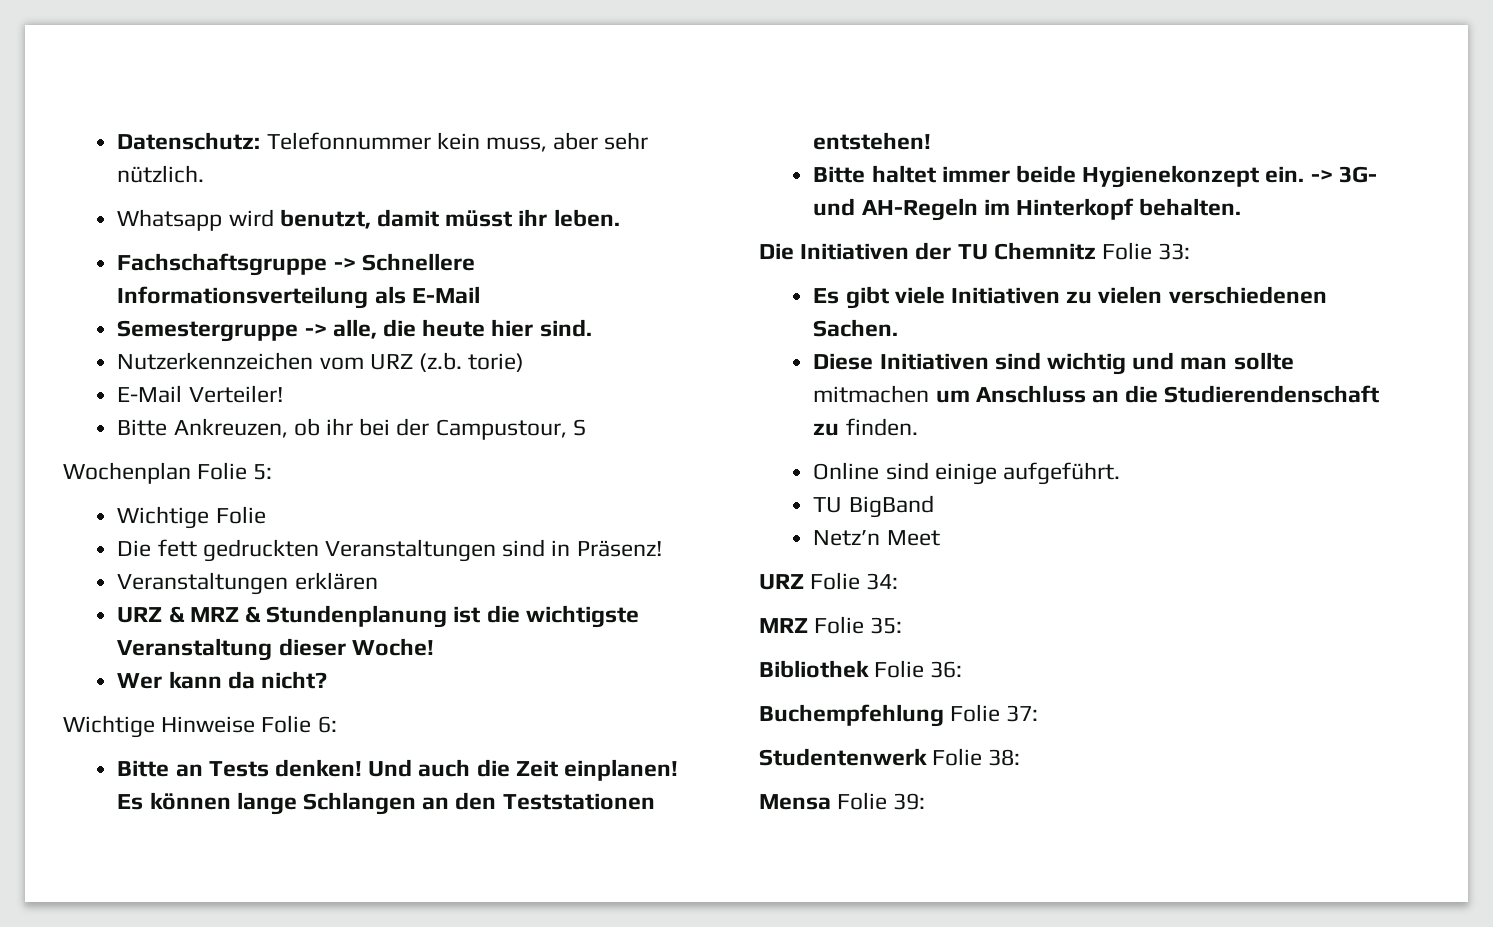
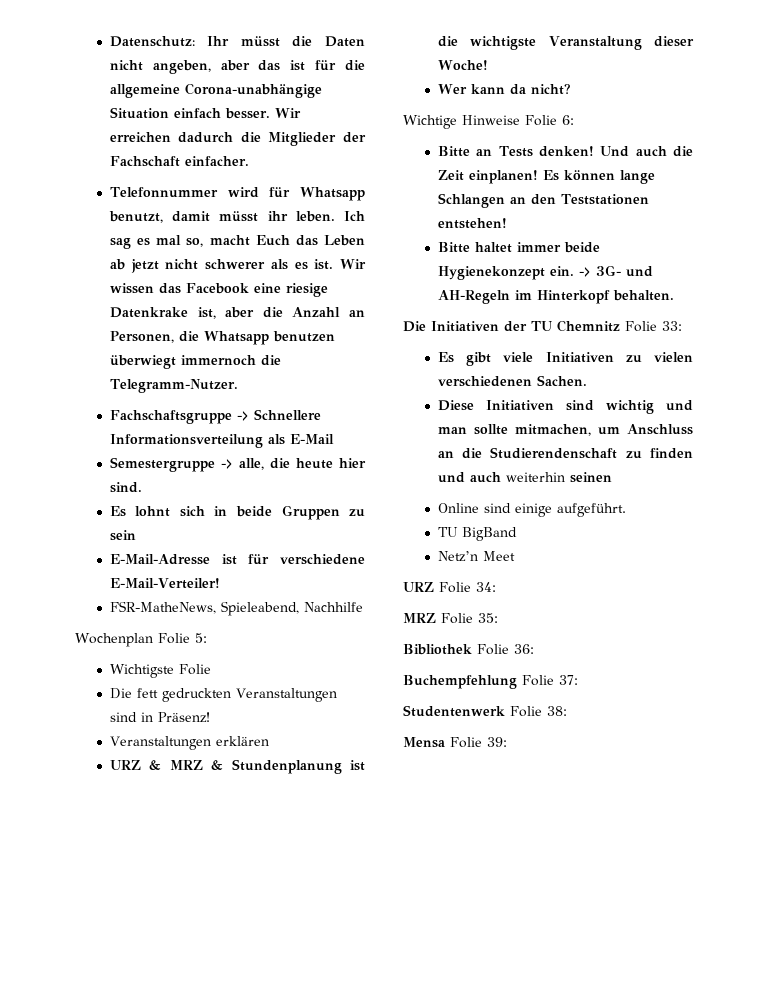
[266,132,649,152] [117,165,205,183] [117,209,274,231] Telefonnummer kein muss, aber sehr nützlich. // Whatsapp wird -> [207,36,365,47] [109,60,365,74] [109,83,322,98] [109,107,301,119] [109,132,367,146] [109,156,249,167] [109,187,365,201] Ihr müsst die Daten nicht angeben, aber das ist für die allgemeine Corona-unabhängige Situation einfach besser. Wir erreichen dadurch die Mitglieder der Fachschaft einfacher. // Telefonnummer wird für Whatsapp
(620, 218) none -> [343,211,365,221] [109,235,365,249] [109,259,366,273] [109,283,328,297] [109,307,365,319] [109,331,335,345] [109,355,281,369] [109,379,238,393] Ich sag es mal so, macht Euch das Leben ab jetzt nicht schwerer als es ist. Wir wissen das Facebook eine riesige Datenkrake ist, aber die Anzahl an Personen, die Whatsapp benutzen überwiegt immernoch die Telegramm-Nutzer.
[117,352,525,372] [117,385,283,403] [117,418,586,440] Nutzerkennzeichen vom URZ (z.b. torie) // E-Mail Verteiler! // Bitte Ankreuzen, ob ihr bei der Campustour, S -> [109,505,365,520] [109,530,136,541] [109,554,365,565] [109,578,220,589] [109,601,363,616] Es lohnt sich in beide Gruppen zu sein // E-Mail-Adresse ist für verschiedene E-Mail-Verteiler! // FSR-MatheNews, Spieleabend, Nachhilfe
[117,506,210,529] Wichtige -> [109,664,174,678] Wichtigste
[813,385,930,403] mitmachen -> [514,424,591,436] mitmachen,
[845,418,918,436] finden. -> [650,448,693,459] [437,472,612,483] finden und auch weiterhin seinen

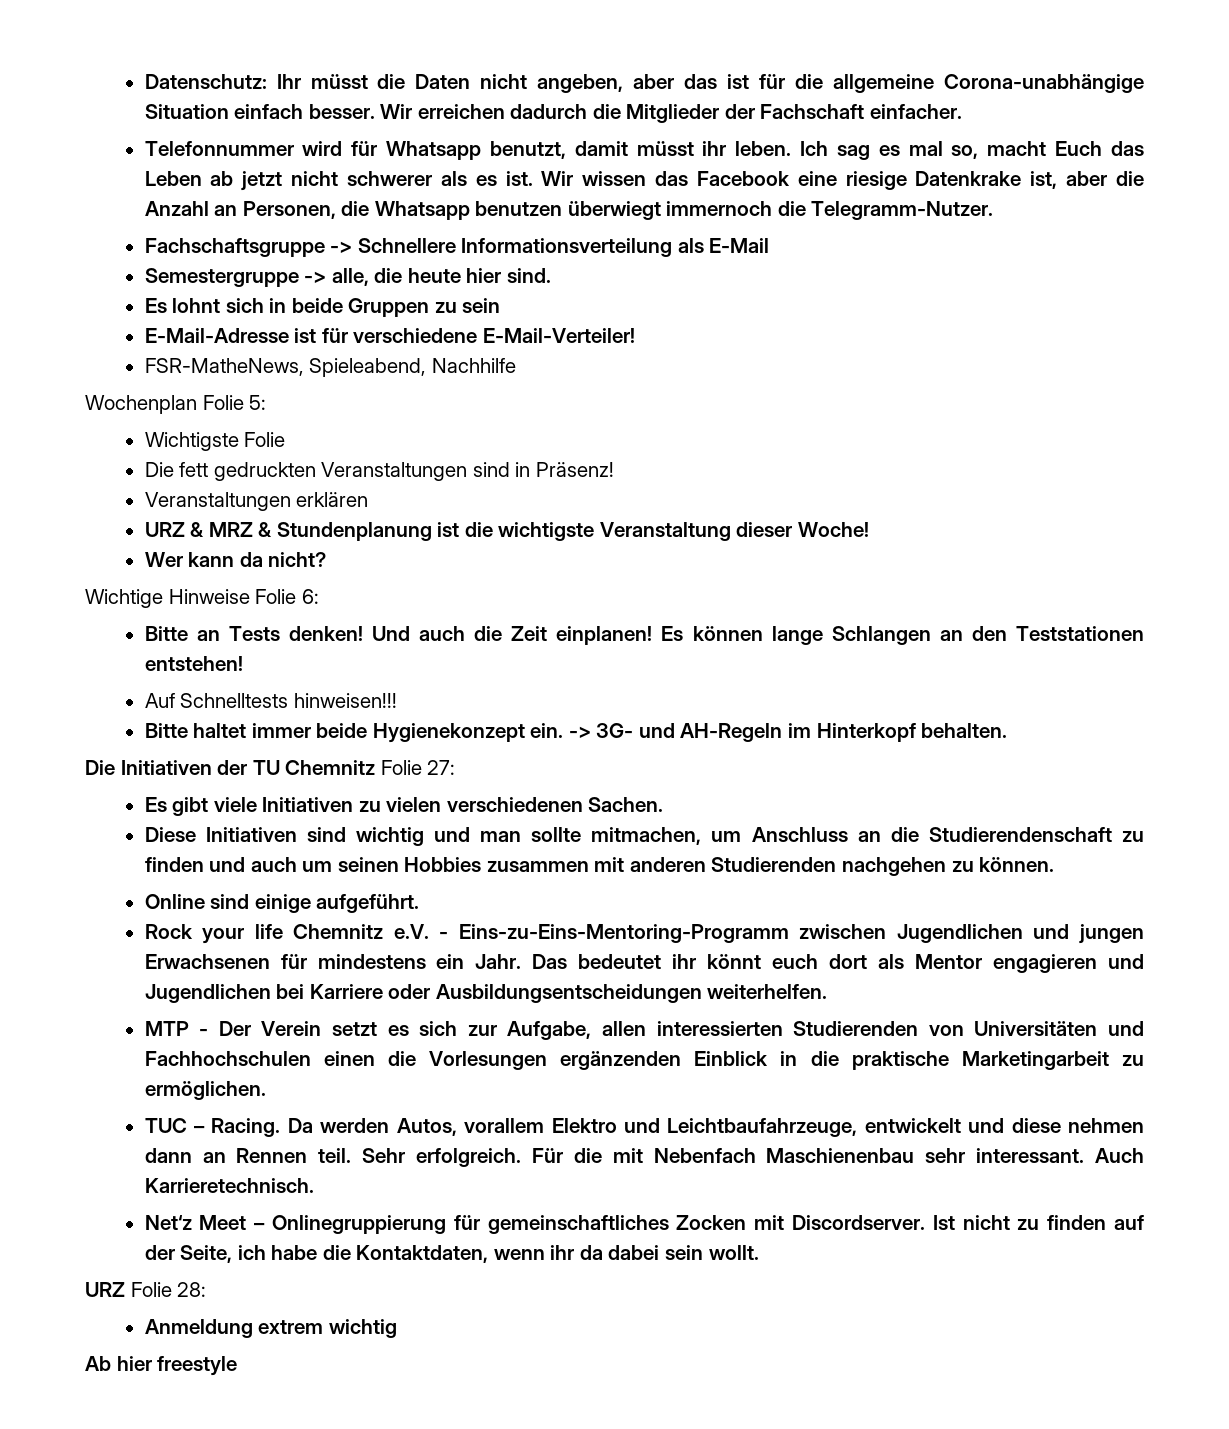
(507, 223) none -> [144,693,397,708] // Auf Schnelltests hinweisen!!!
[662,321,682,331] 33: -> [427,760,456,775] 27:
[505,472,565,482] weiterhin -> [302,861,333,872] um
[437,503,626,517] [437,527,517,541] [437,551,515,562] [403,582,496,593] [403,613,498,624] [403,644,534,655] [403,675,578,689] [403,705,567,717] [403,737,507,748] // Online sind einige aufgeführt. // TU BigBand // Netz’n Meet // URZ Folie 34: // MRZ Folie 35: // Bibliothek Folie 36: // Buchempfehlung Folie 37: // Studentenwerk Folie 38: // Mensa Folie 39: -> [404,857,1055,876] [144,894,420,913] [144,924,1144,944] [144,954,1145,973] [144,984,828,1003] [144,1021,1144,1040] [144,1051,1144,1070] [144,1081,266,1100] [144,1118,1144,1137] [144,1148,1144,1167] [144,1178,314,1193] [144,1215,1144,1234] [144,1245,759,1263] [85,1282,207,1297] [144,1319,397,1338] [85,1356,238,1376] Hobbies zusammen mit anderen Studierenden nachgehen zu können. // Online sind einige aufgeführt. // Rock your life Chemnitz e.V. - Eins-zu-Eins-Mentoring-Programm zwischen Jugendlichen und jungen Erwachsenen für mindestens ein Jahr. Das bedeutet ihr könnt euch dort als Mentor engagieren und Jugendlichen bei Karriere oder Ausbildungsentscheidungen weiterhelfen. // MTP - Der Verein setzt es sich zur Aufgabe, allen interessierten Studierenden von Universitäten und Fachhochschulen einen die Vorlesungen ergänzenden Einblick in die praktische Marketingarbeit zu ermöglichen. // TUC – Racing. Da werden Autos, vorallem Elektro und Leichtbaufahrzeuge, entwickelt und diese nehmen dann an Rennen teil. Sehr erfolgreich. Für die mit Nebenfach Maschienenbau sehr interessant. Auch Karrieretechnisch. // Net‘z Meet – Onlinegruppierung für gemeinschaftliches Zocken mit Discordserver. Ist nicht zu finden auf der Seite, ich habe die Kontaktdaten, wenn ihr da dabei sein wollt. // URZ Folie 28: // Anmeldung extrem wichtig // Ab hier freestyle

